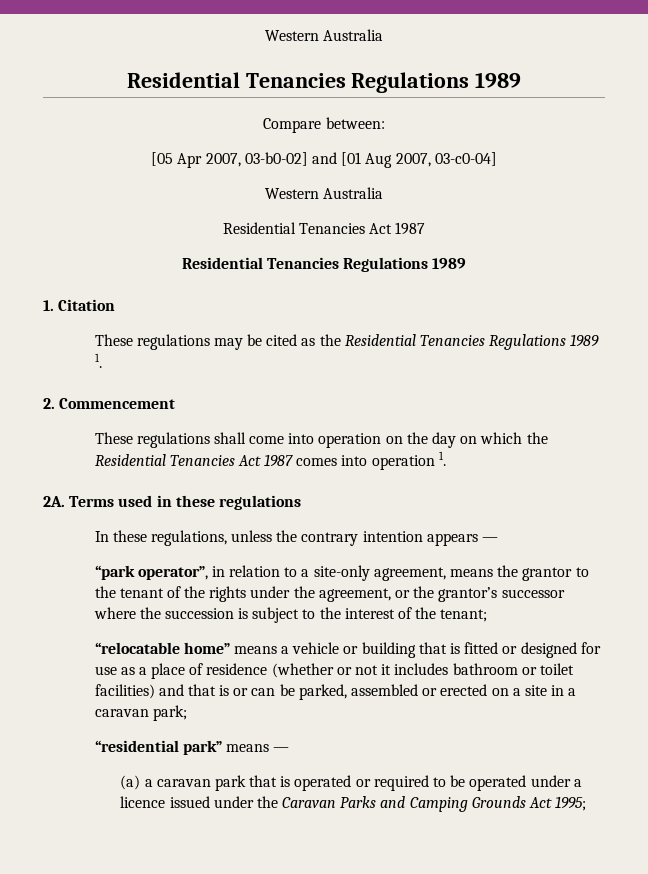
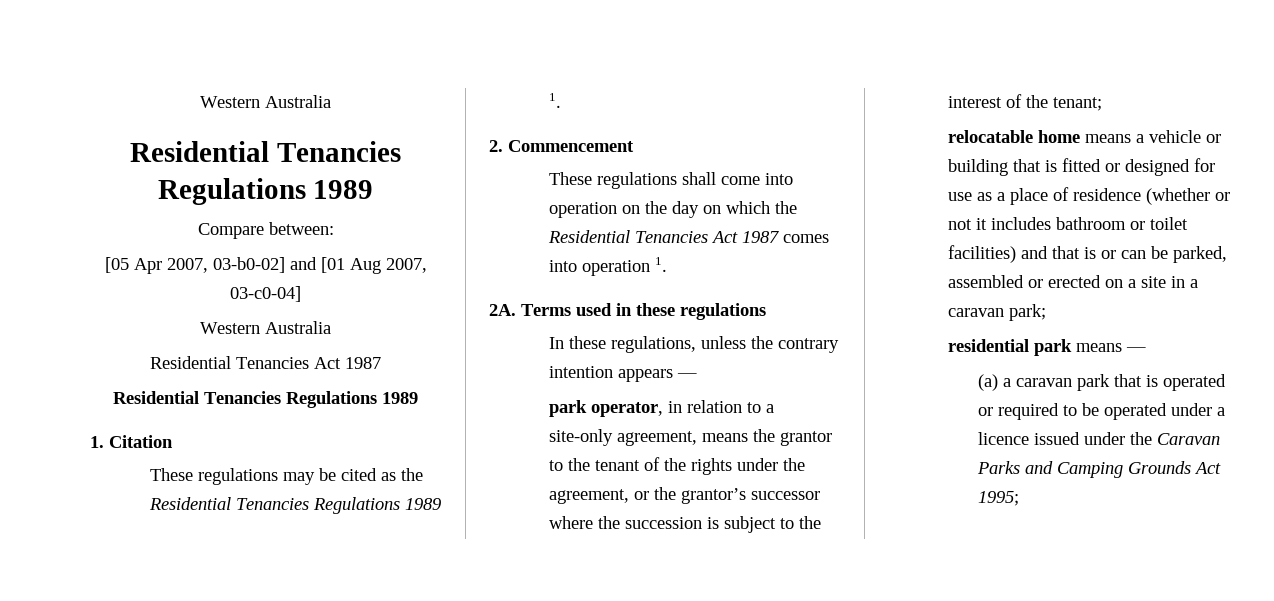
[94,565,208,580] “park operator”, -> [548,400,663,417] park operator,
[94,642,230,654] “relocatable home” -> [947,130,1080,143] relocatable home
[94,740,222,755] “residential park” -> [947,339,1072,356] residential park

